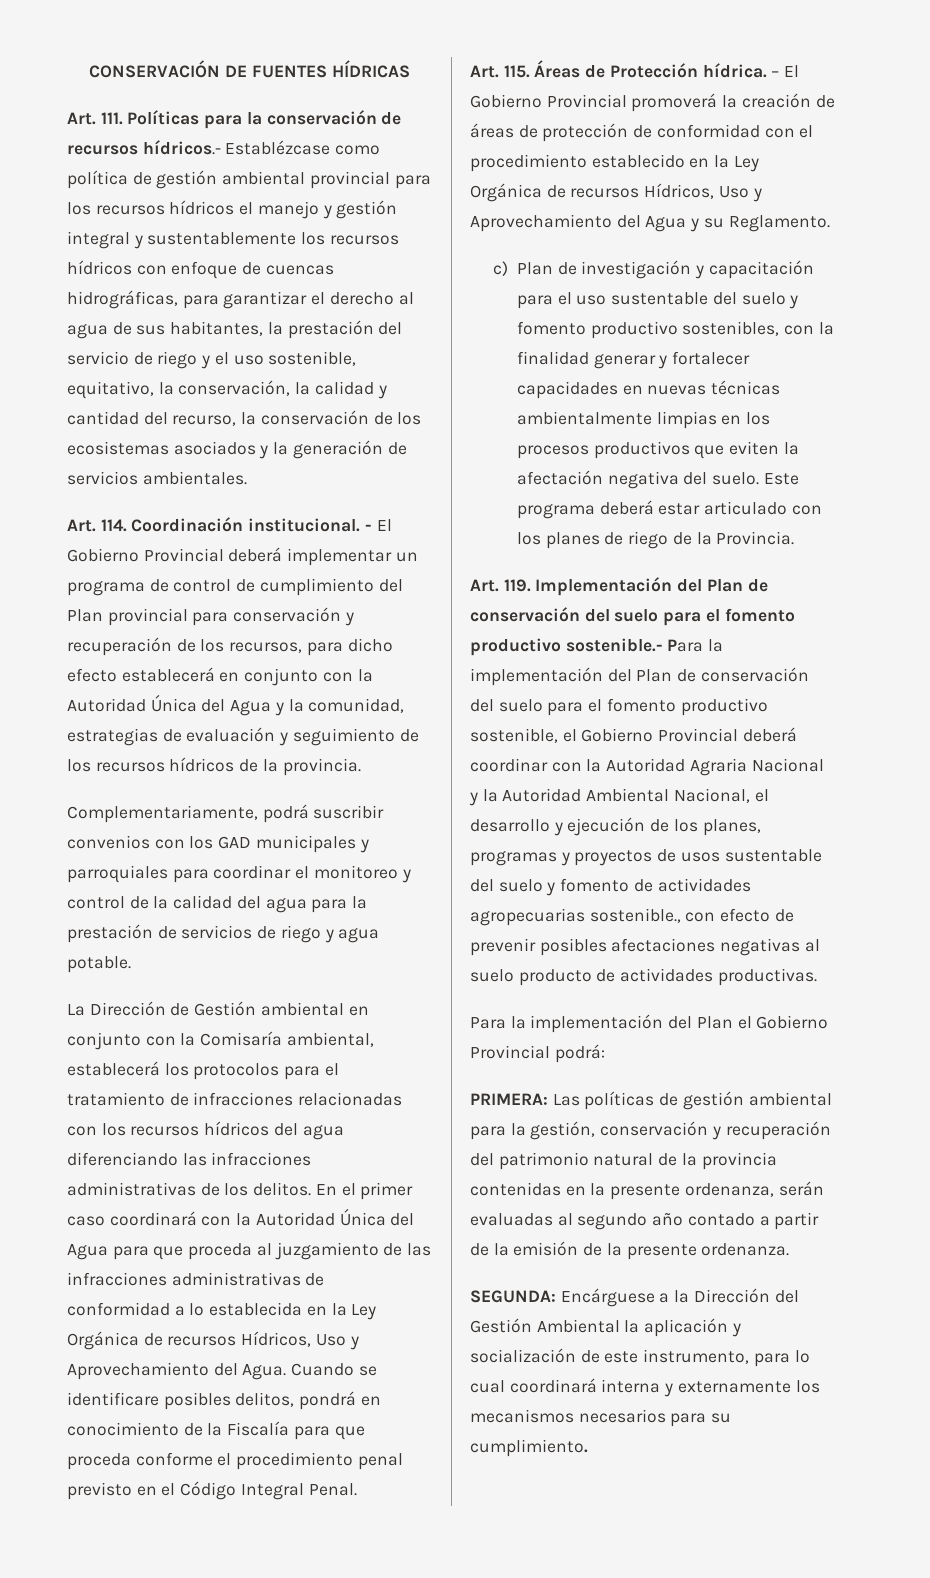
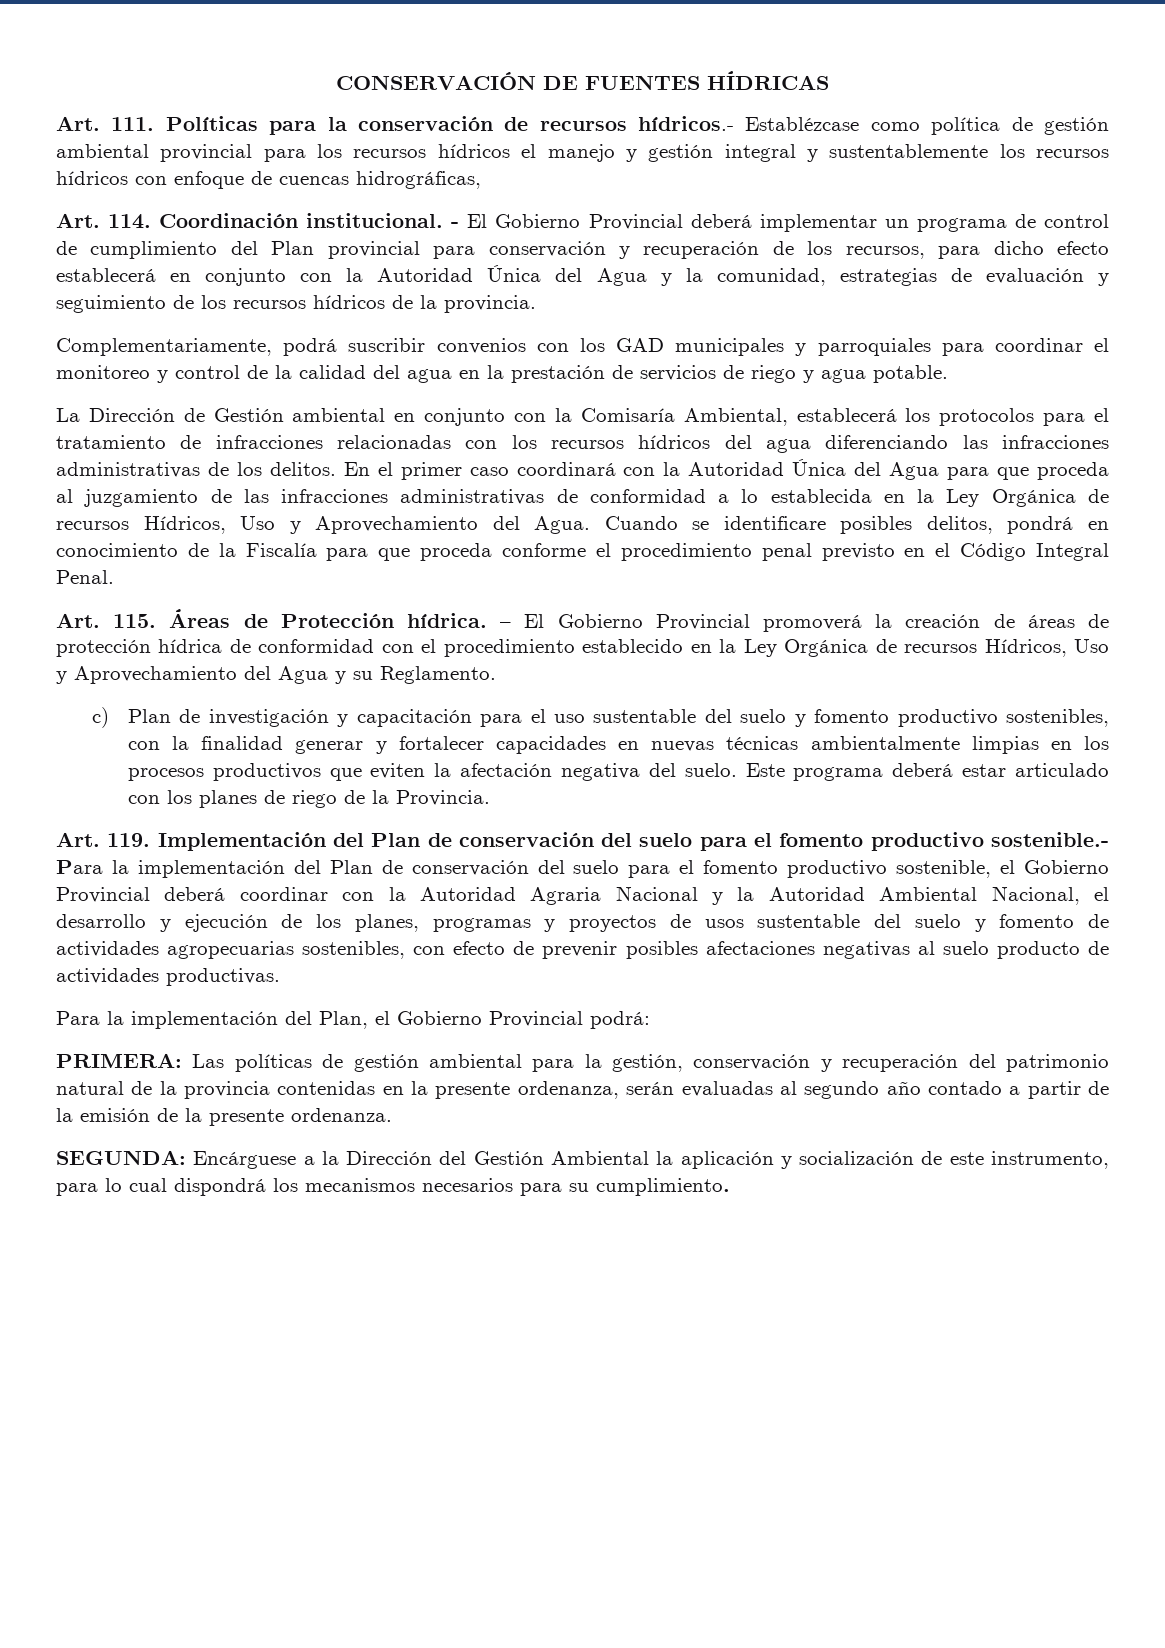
[182,291,414,309] [67,320,403,339] [67,351,357,369] [67,380,387,399] [67,410,422,426] [67,440,407,459] [67,471,247,485] para garantizar el derecho al agua de sus habitantes, la prestación del servicio de riego y el uso sostenible, equitativo, la conservación, la calidad y cantidad del recurso, la conservación de los ecosistemas asociados y la generación de servicios ambientales. -> (481, 180) none
[311,899,348,913] para -> [459,370,480,379] en
[286,1032,374,1047] ambiental, -> [683,408,788,426] Ambiental,
(629, 132) none -> [158,639,223,653] hídrica
[589,908,681,923] sostenible., -> [302,941,406,959] sostenibles,
[696,1016,733,1029] Plan -> [319,1011,368,1029] Plan,
[509,1378,791,1397] coordinará interna y externamente -> [174,1178,266,1196] dispondrá

